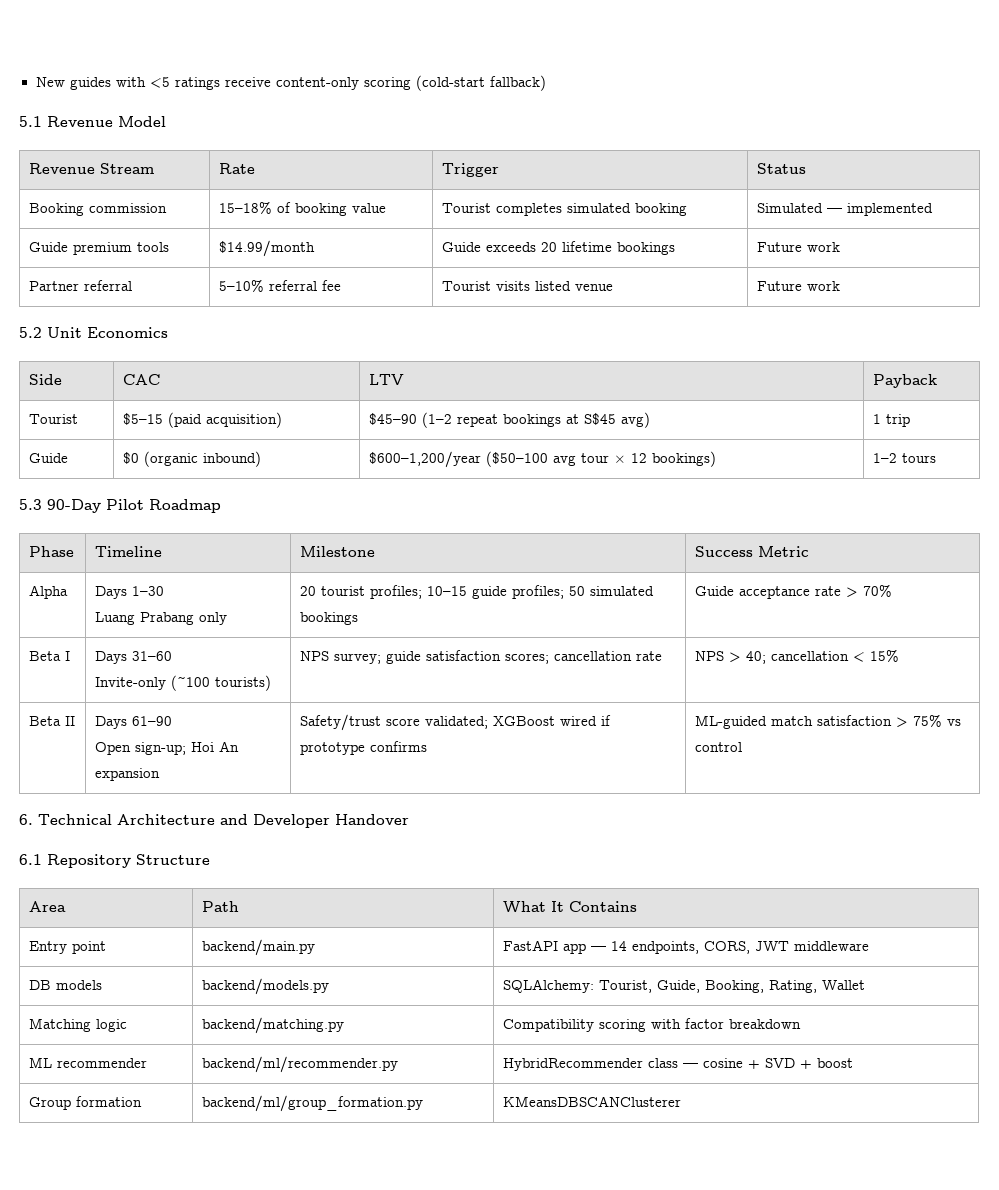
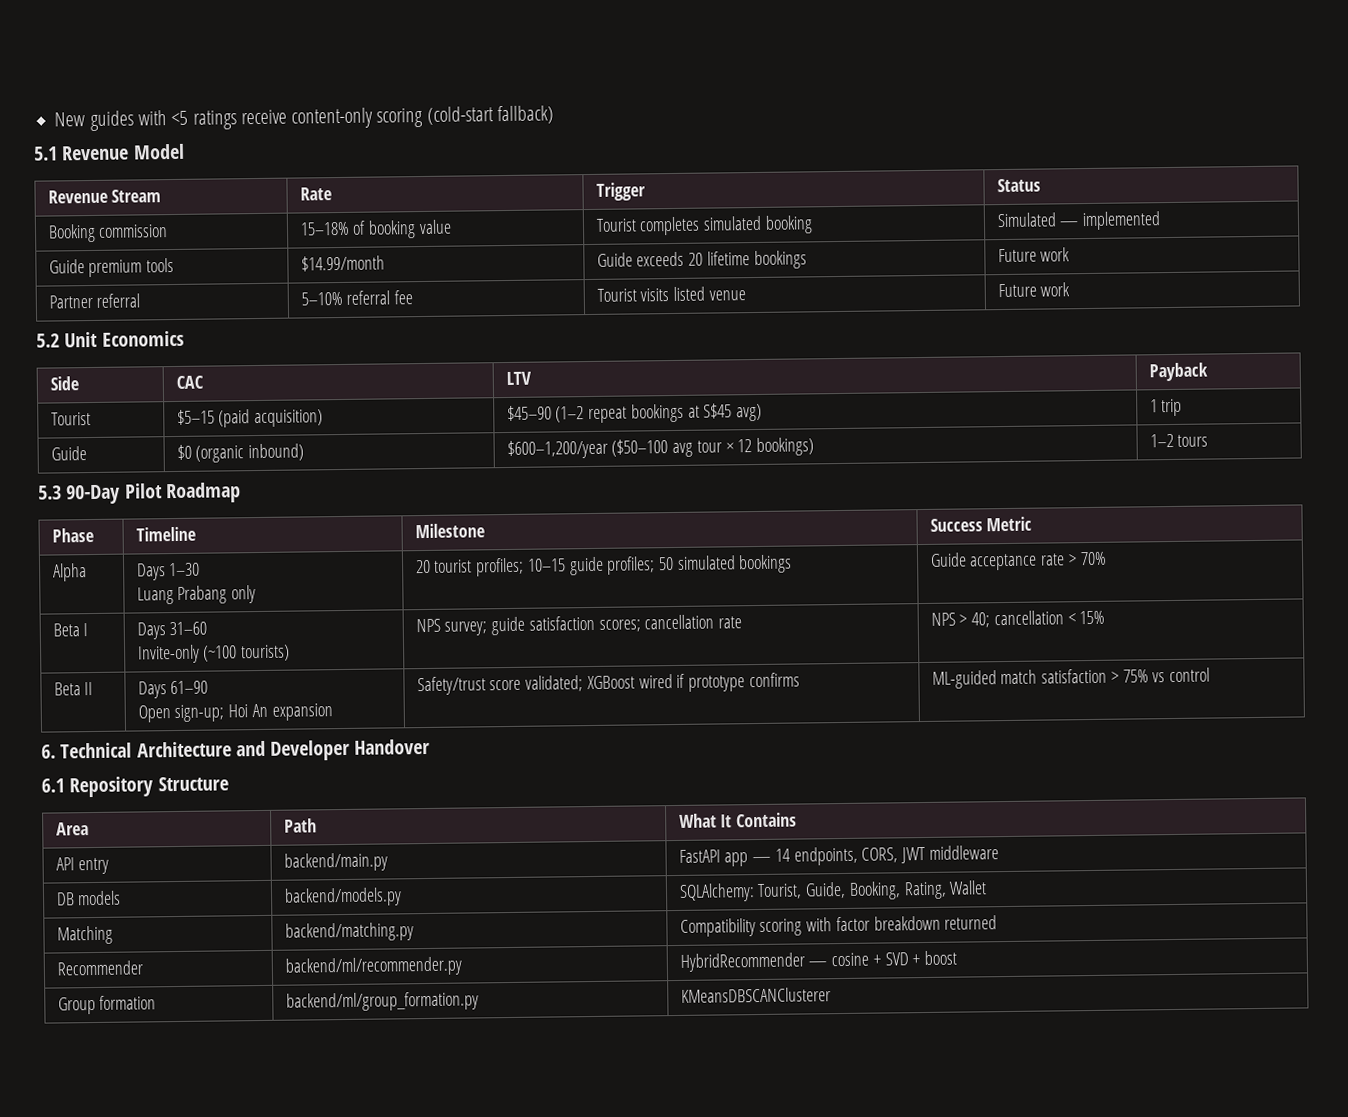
[28,941,106,954] Entry point -> [55,857,110,875] API entry
[95,1019,127,1032] logic -> (113, 935) none
[28,1057,147,1068] // ML recommender -> [944,915,998,930] [56,960,143,976] returned // Recommender
[647,1058,678,1068] class -> (805, 962) none

